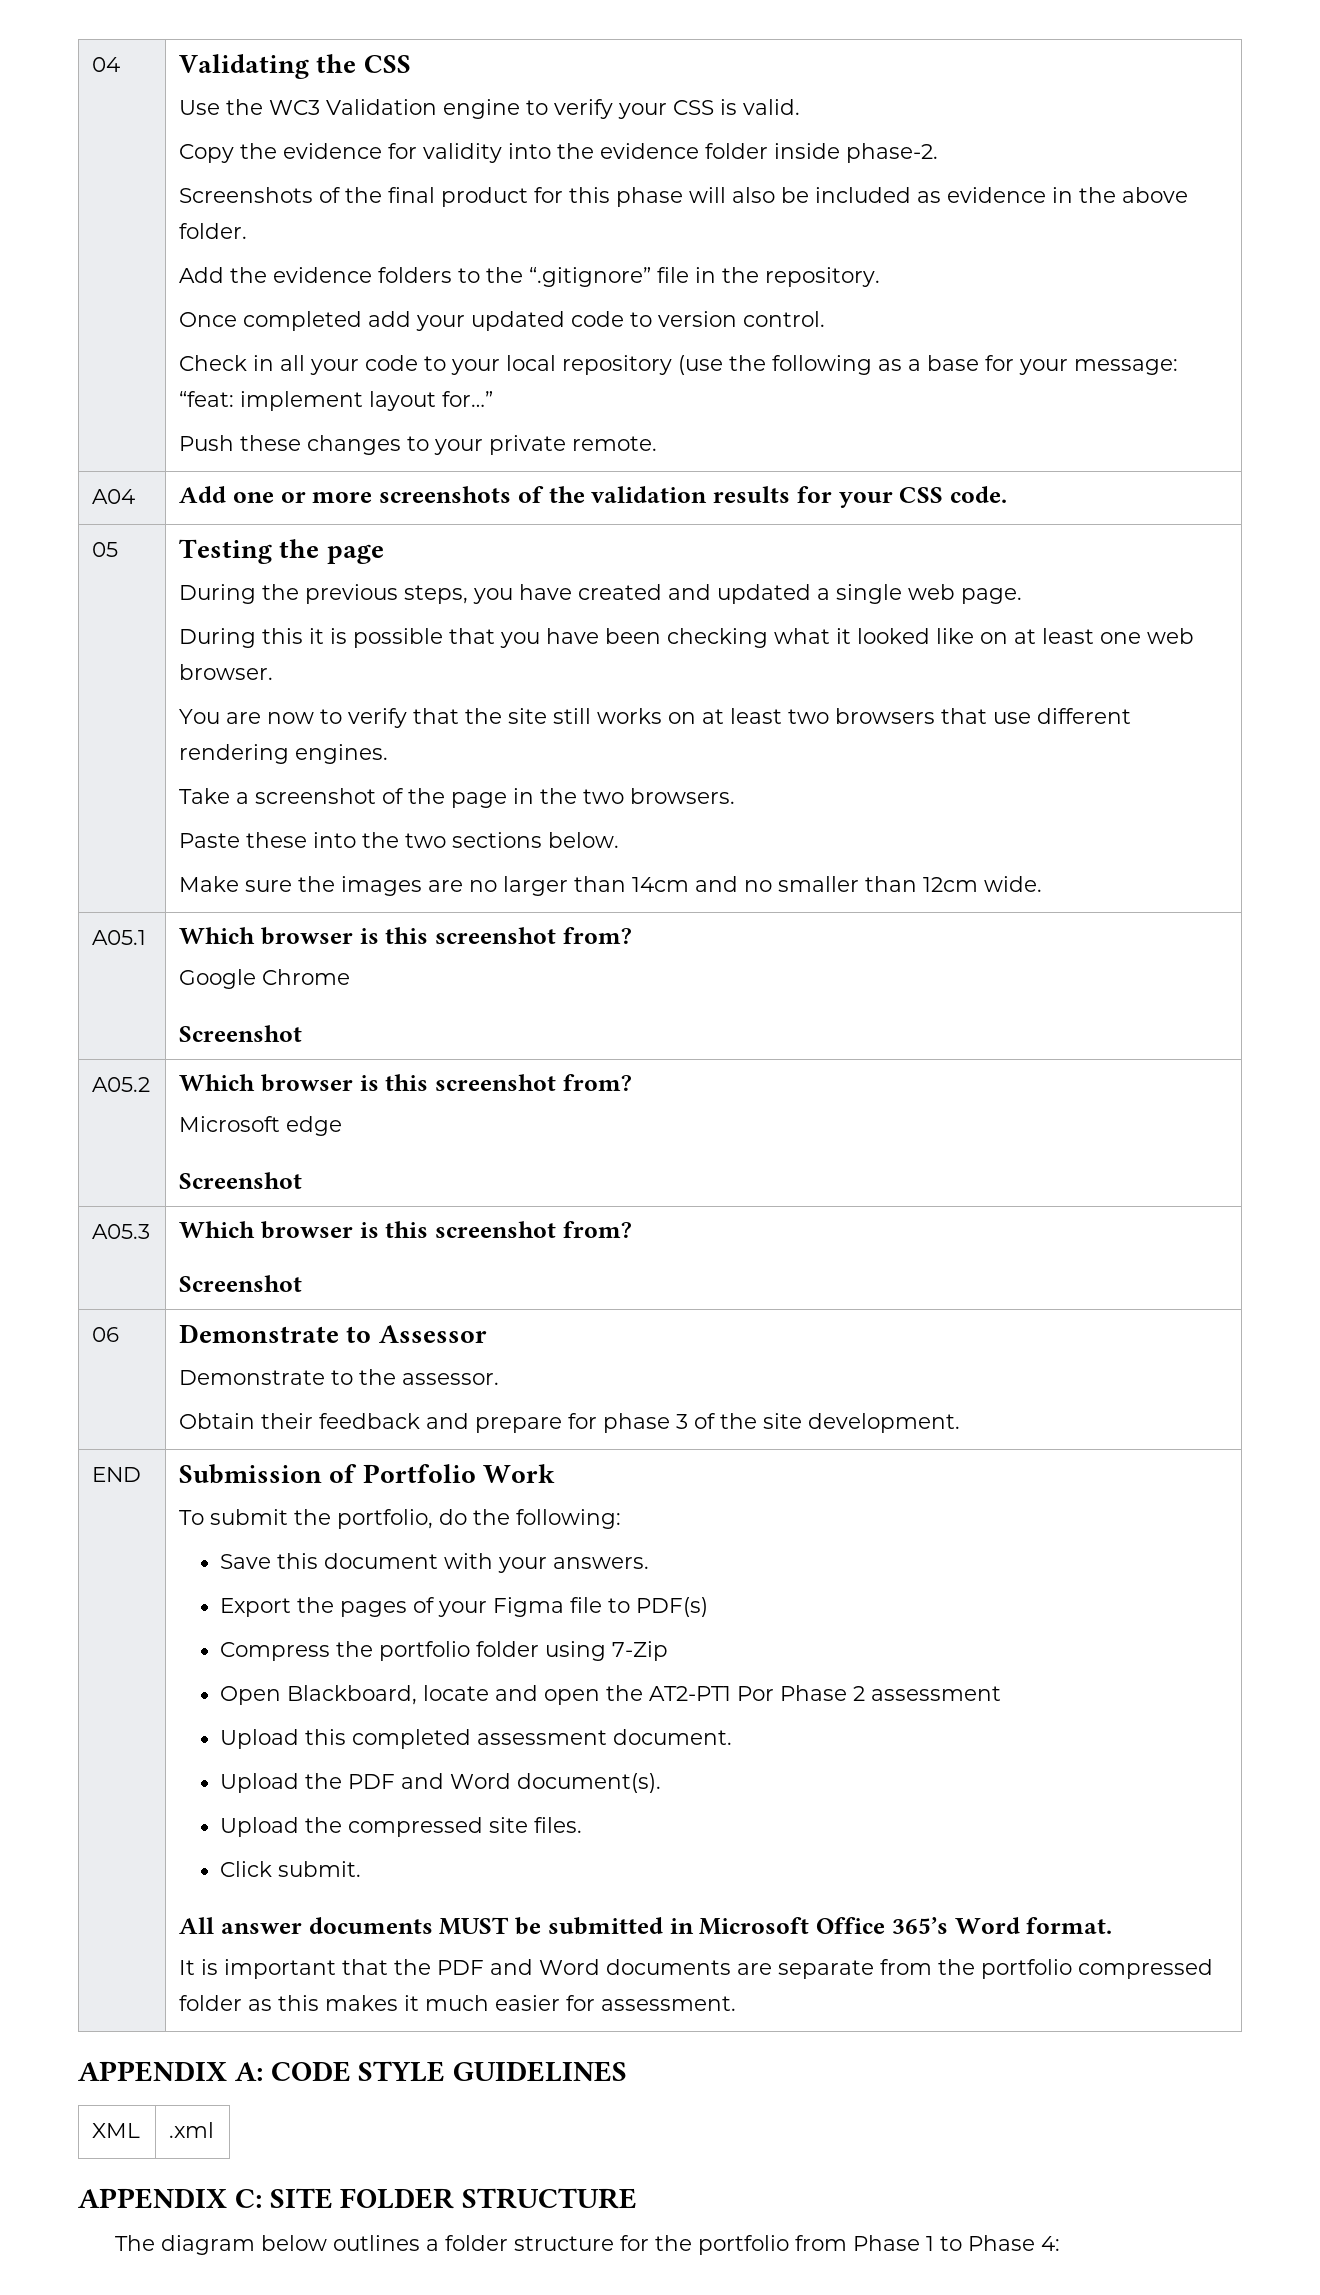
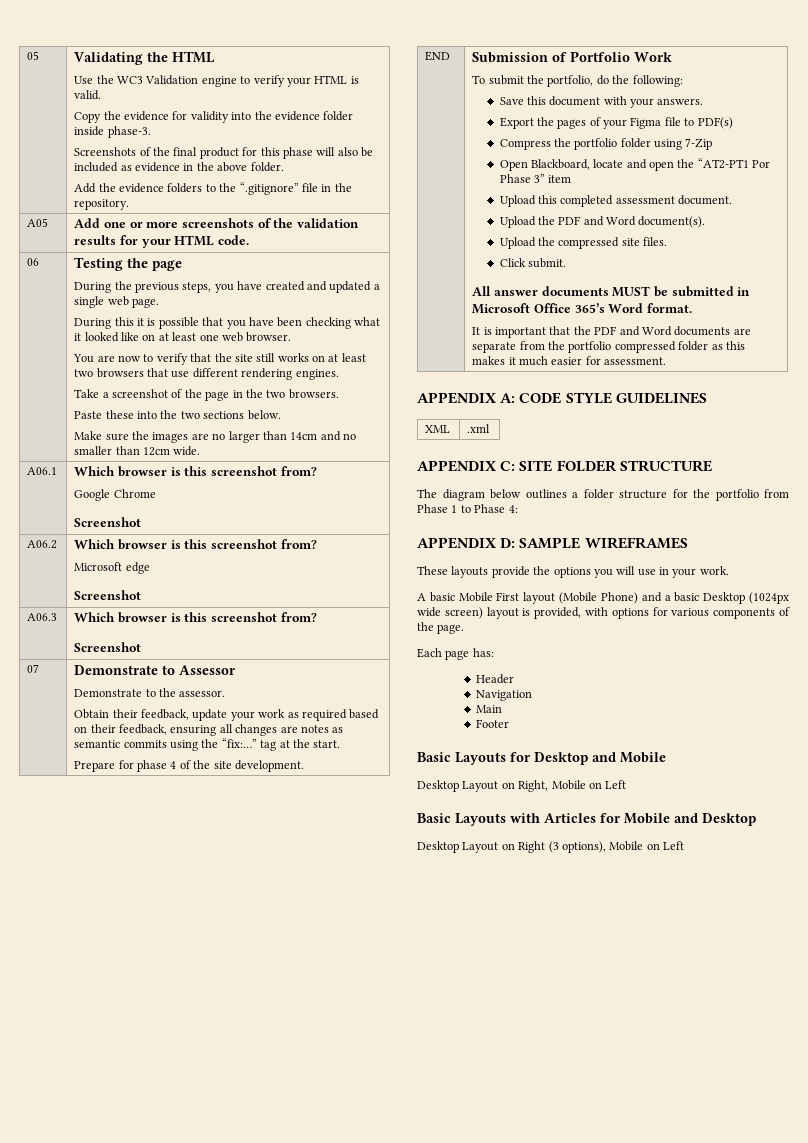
[92,57,121,72] 04 -> [27,51,40,60] 05
[363,55,411,73] CSS -> [172,51,216,63] HTML
[673,100,715,115] CSS -> [314,75,348,84] HTML
[846,143,939,163] phase-2. -> [107,126,151,138] phase-3.
[179,311,826,331] [179,355,1179,375] [179,391,494,411] [179,435,658,455] [92,489,136,504] // Once completed add your updated code to version control. // Check in all your code to your local repository (use the following as a base for your message: “feat: implement layout for…” // Push these changes to your private remote. // A04 -> [27,218,49,227] // A05
[899,487,944,503] CSS -> [174,235,215,246] HTML
[92,542,119,557] 05 -> [27,258,40,266] 06
[92,930,147,945] A05.1 -> [27,467,58,475] A06.1
[92,1077,151,1092] A05.2 -> [27,540,58,549] A06.2
[92,1224,151,1239] A05.3 -> [27,613,58,621] A06.3
[92,1327,120,1342] 06 -> [27,664,40,673] 07
[319,1413,563,1433] feedback and prepare -> [141,709,380,721] [74,724,344,736] [74,738,341,751] [74,761,116,772] feedback, update your work as required based on their feedback, ensuring all changes are notes as semantic commits using the “fix:…” tag at the start. // Prepare
[676,1414,689,1429] 3 -> [170,761,177,769] 4
[649,1686,732,1701] AT2-PT1 -> [697,158,749,169] “AT2-PT1
[853,1686,1002,1701] 2 assessment -> [533,174,572,183] 3” item
(1061, 2243) none -> [417,537,688,549] [417,566,729,578] [417,592,789,604] [417,607,790,619] [417,622,465,634] [417,648,494,660] [475,674,514,684] [475,690,532,701] [475,705,502,713] [475,719,509,728] [417,752,666,765] [417,780,627,792] [417,813,756,826] [417,841,684,853] // APPENDIX D: SAMPLE WIREFRAMES // These layouts provide the options you will use in your work. // A basic Mobile First layout (Mobile Phone) and a basic Desktop (1024px wide screen) layout is provided, with options for various components of the page. // Each page has: // Header // Navigation // Main // Footer // Basic Layouts for Desktop and Mobile // Desktop Layout on Right, Mobile on Left // Basic Layouts with Articles for Mobile and Desktop // Desktop Layout on Right (3 options), Mobile on Left

